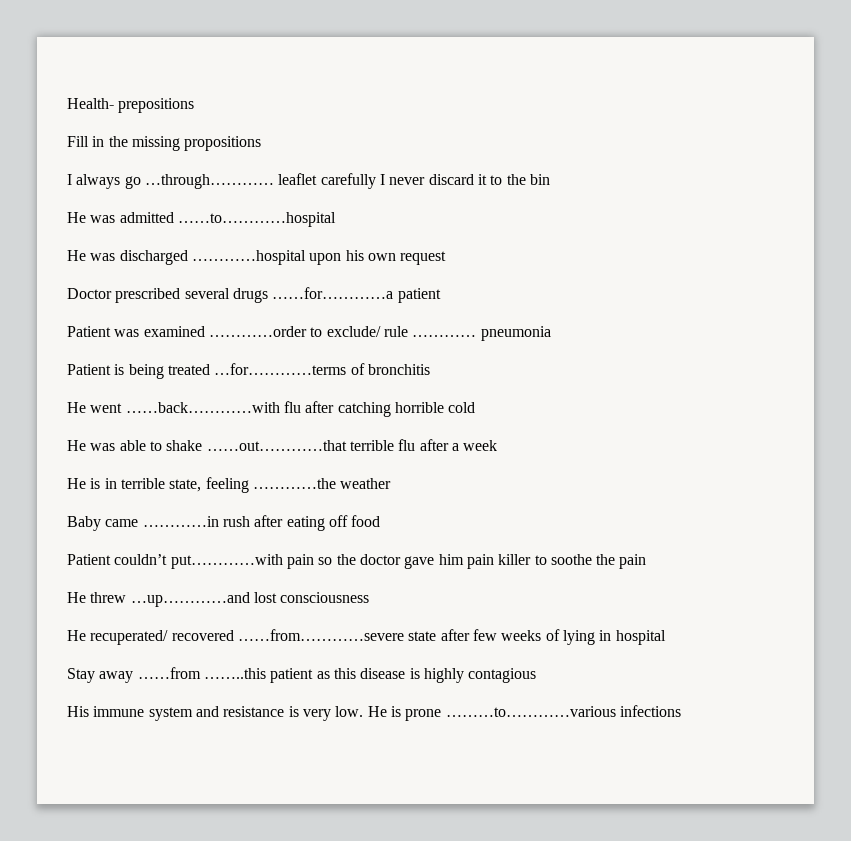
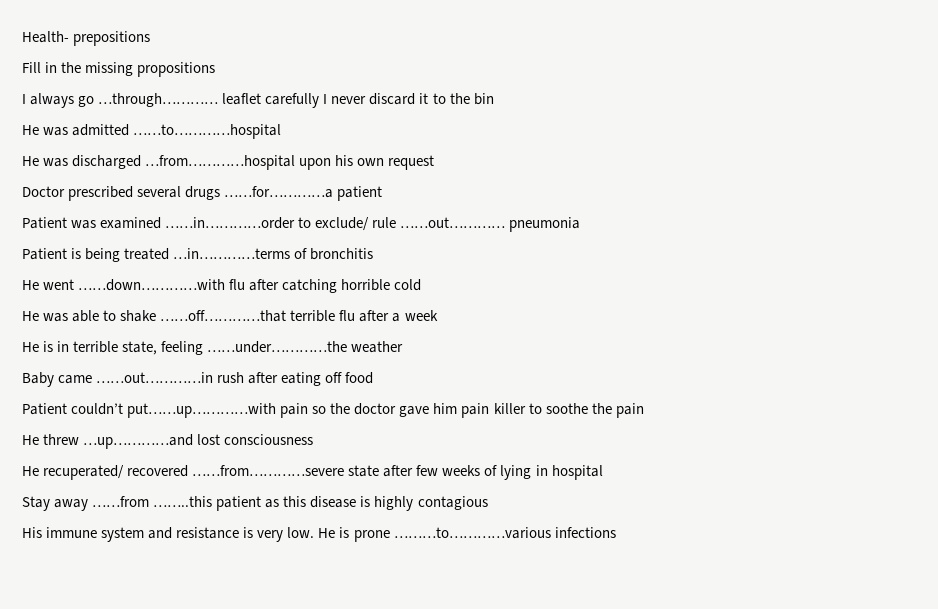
[191,250,306,265] …………hospital -> [145,155,296,170] …from…………hospital
[208,326,307,337] …………order -> [165,217,296,229] ……in…………order
[412,335,477,337] ………… -> [400,217,506,228] ……out…………
[214,363,347,375] …for…………terms -> [173,248,291,259] …in…………terms
[125,402,280,413] ……back…………with -> [78,279,226,291] ……down…………with
[206,440,347,451] ……out…………that -> [160,310,287,322] ……off…………that
[252,478,336,489] …………the -> [207,341,348,353] ……under…………the
[142,516,219,527] …………in -> [96,372,214,383] ……out…………in
[170,554,283,569] put…………with -> [127,403,277,418] put……up…………with

